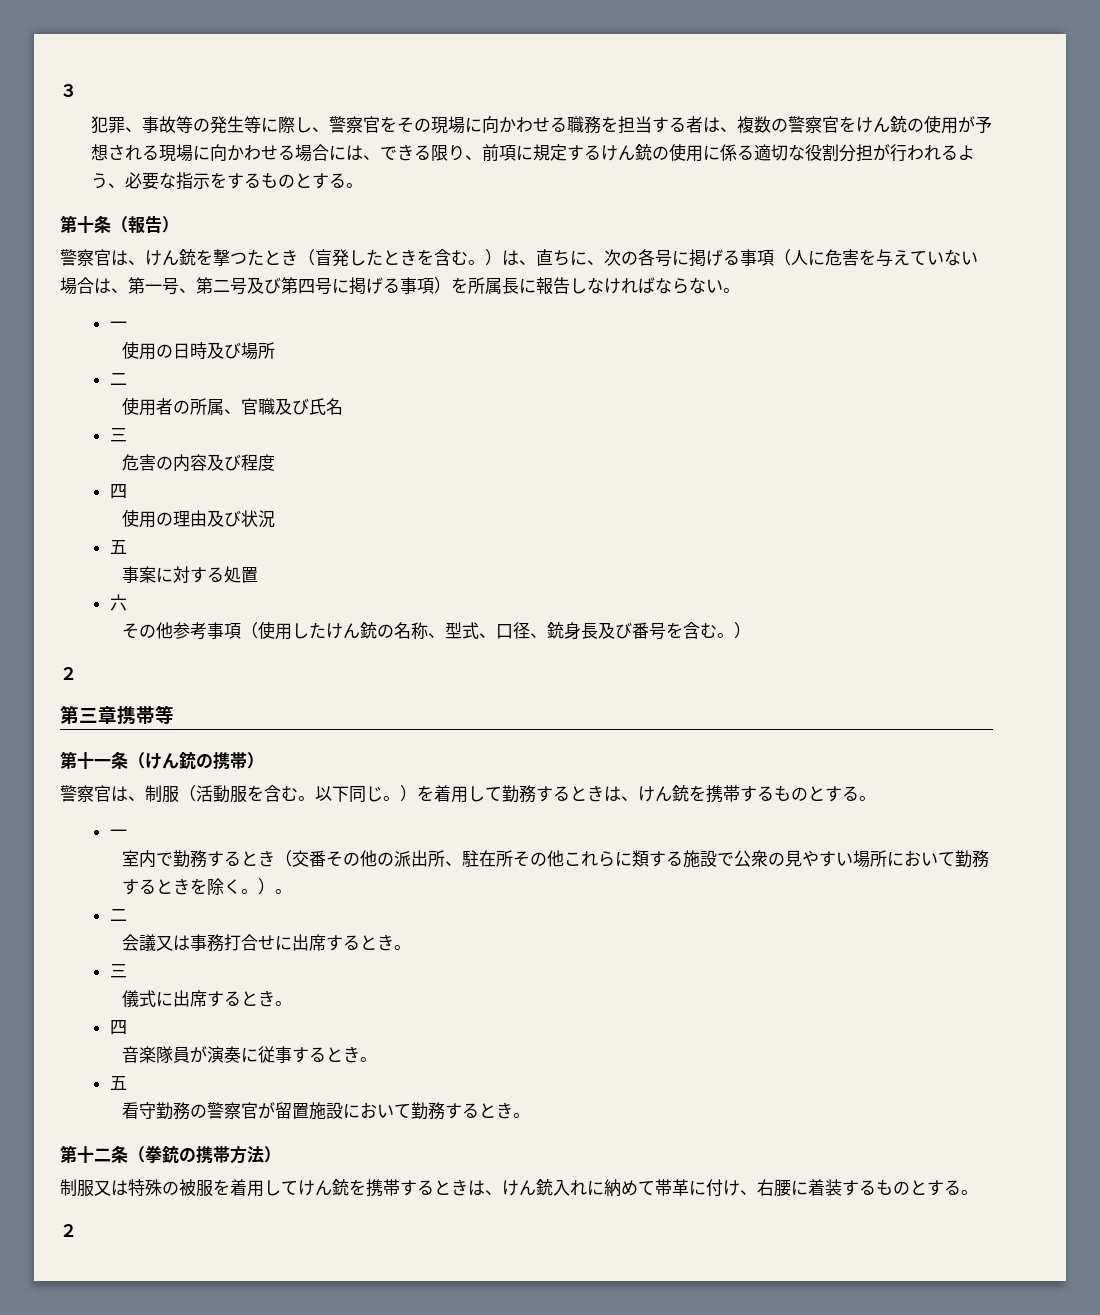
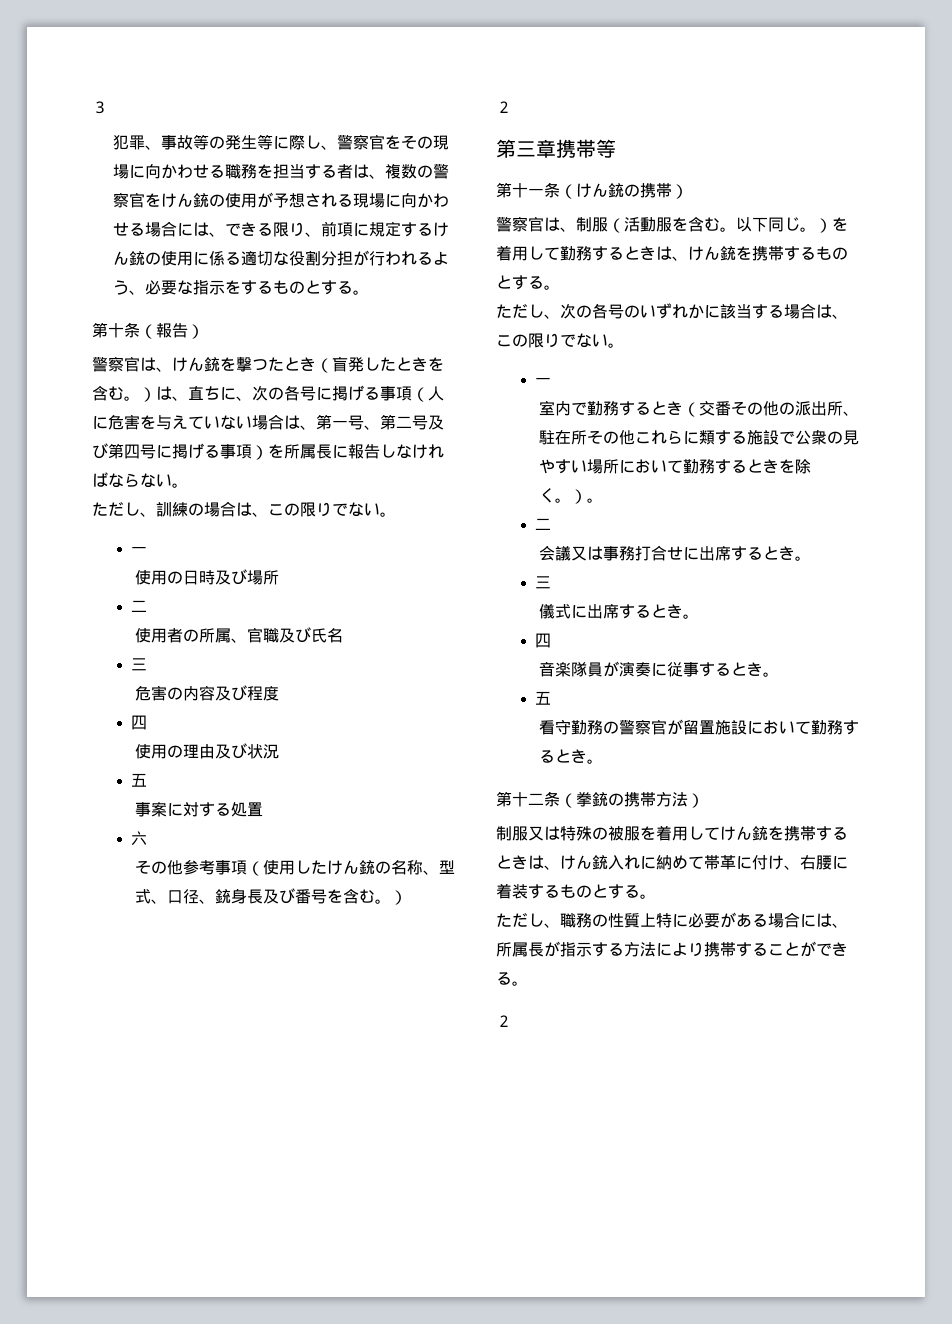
(740, 290) none -> [92,501,396,517] // ただし、訓練の場合は、この限りでない。
(876, 798) none -> [496,303,848,319] [496,333,624,348] // ただし、次の各号のいずれかに該当する場合は、この限りでない。
(978, 1192) none -> [496,912,848,928] [496,941,848,957] [496,972,528,986] // ただし、職務の性質上特に必要がある場合には、所属長が指示する方法により携帯することができる。

